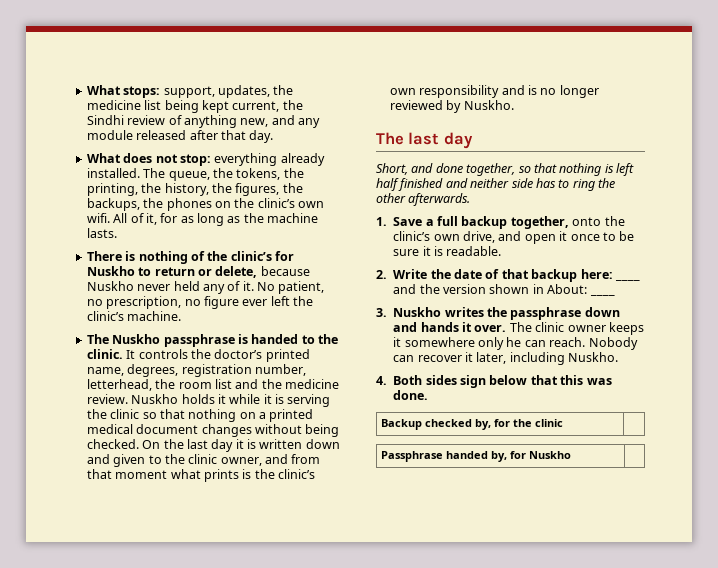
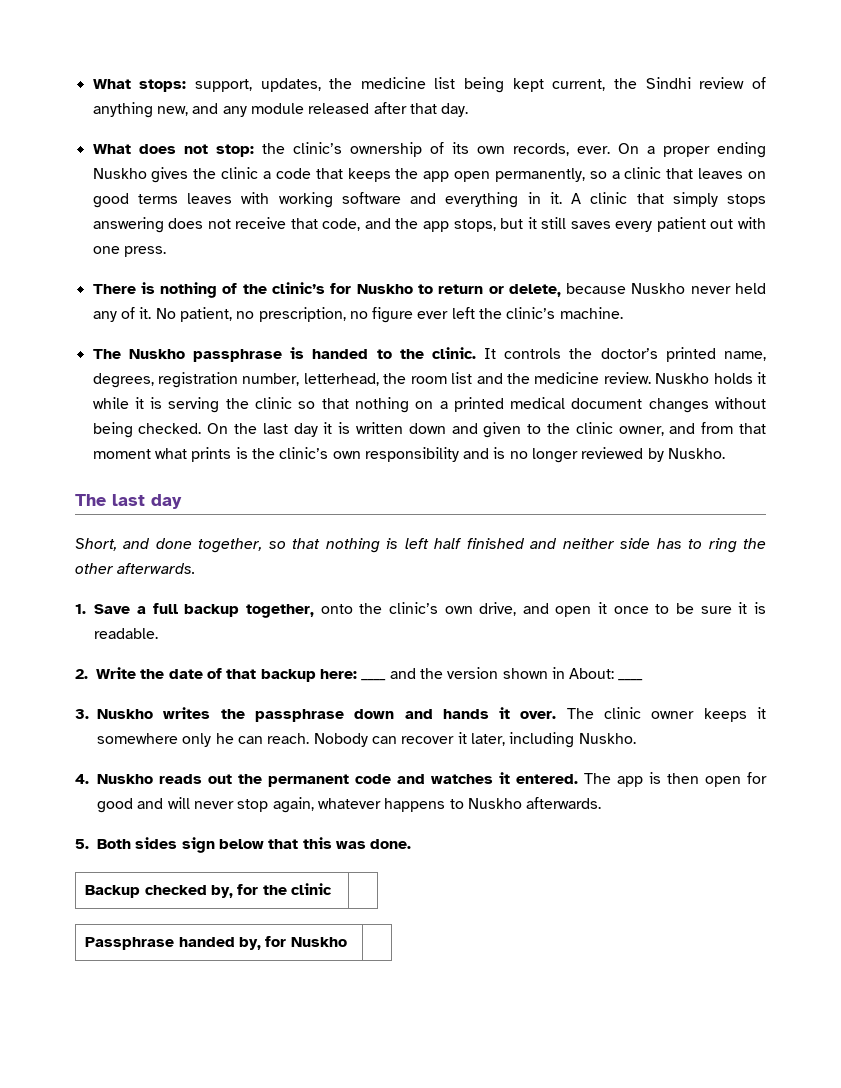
[214,153,325,166] [86,168,304,181] [86,183,303,196] [86,198,324,211] [86,213,319,226] [86,228,117,238] everything already installed. The queue, the tokens, the printing, the history, the figures, the backups, the phones on the clinic’s own wifi. All of it, for as long as the machine lasts. -> [261,142,766,158] [92,167,766,183] [92,192,766,208] [92,217,766,233] [92,246,166,257] the clinic’s ownership of its own records, ever. On a proper ending Nuskho gives the clinic a code that keeps the app open permanently, so a clinic that leaves on good terms leaves with working software and everything in it. A clinic that simply stops answering does not receive that code, and the app stops, but it still saves every patient out with one press.
(387, 380) none -> [97,772,767,787] [97,797,602,813] [75,839,89,849] Nuskho reads out the permanent code and watches it entered. The app is then open for good and will never stop again, whatever happens to Nuskho afterwards. // 5.

